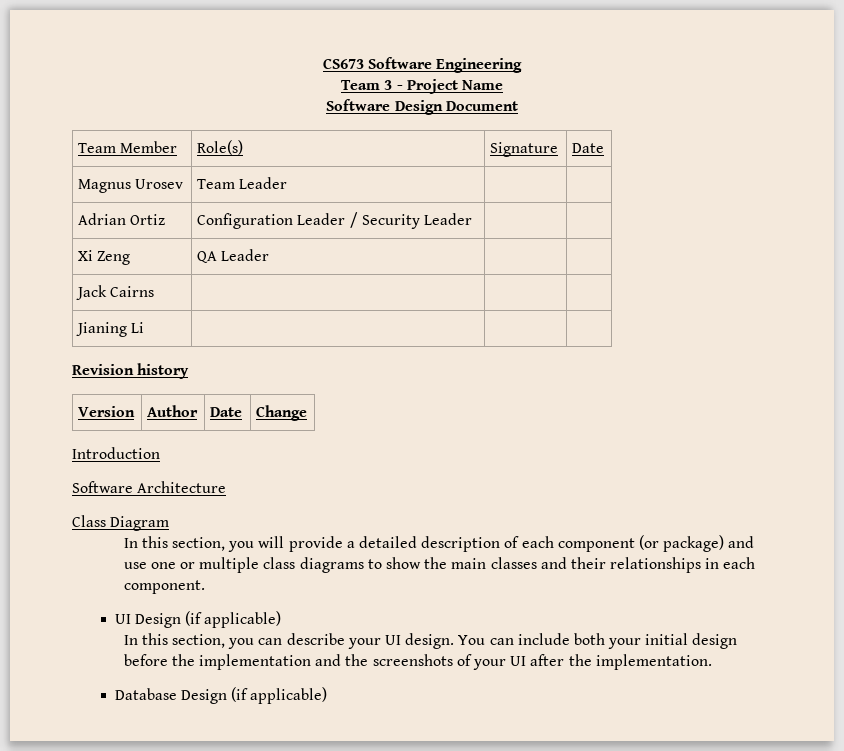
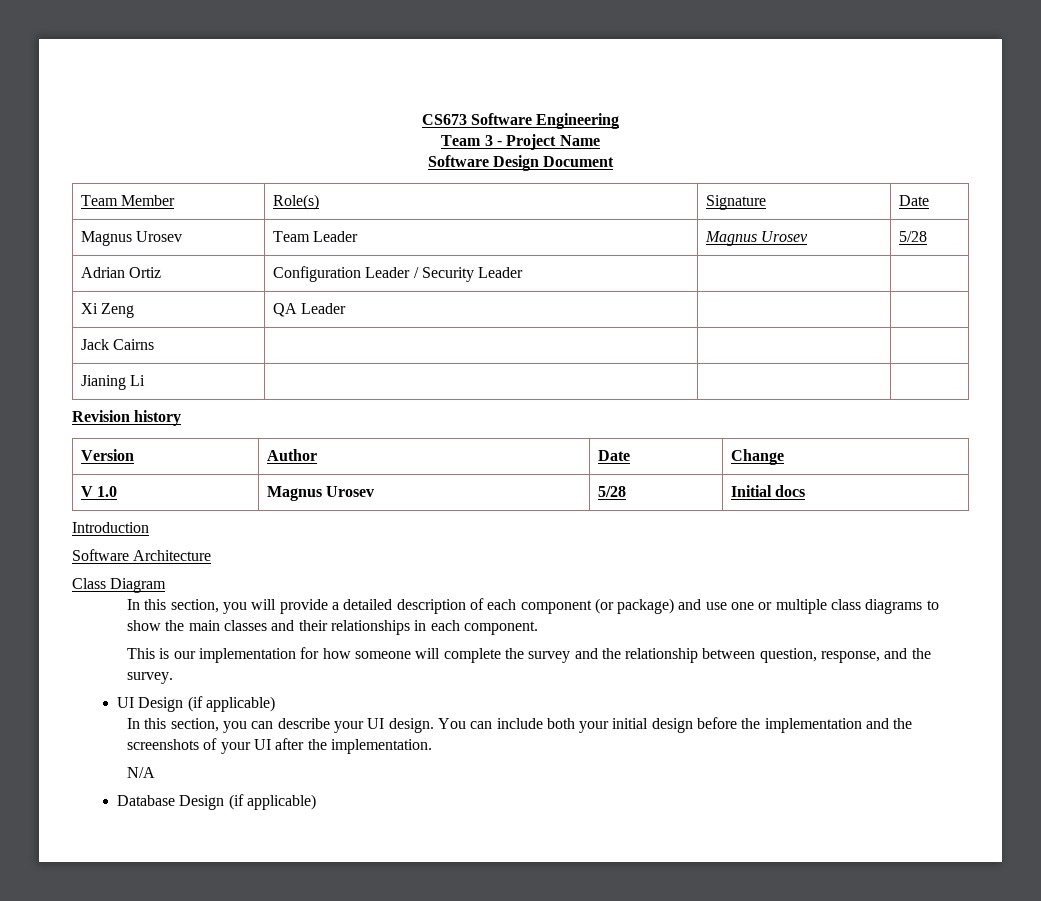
(288, 183) | -> [705,231,809,246] [899,231,928,242] Magnus Urosev | 5/28
(308, 413) none -> [81,486,118,497] [267,486,375,501] [598,486,627,497] [731,485,806,497] // V 1.0 | Magnus Urosev | 5/28 | Initial docs
(205, 587) none -> [126,647,931,663] [126,672,173,684] // This is our implementation for how someone will complete the survey and the relationship between question, response, and the survey.
(712, 662) none -> [126,767,155,778] // N/A

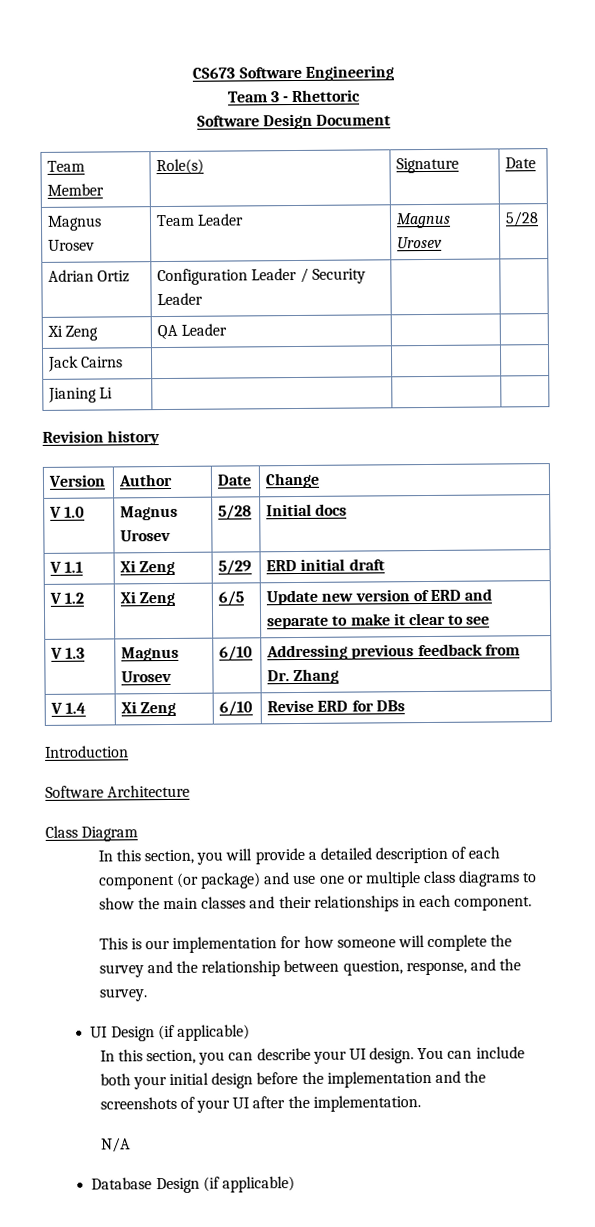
[506,134,600,150] Project Name -> [291,89,362,103] Rhettoric
(806, 491) none -> [49,561,84,573] [120,560,176,576] [218,559,253,575] [266,558,385,572] [49,592,85,604] [120,591,176,607] [218,590,245,606] [266,588,493,606] [267,612,491,630] [50,647,86,659] [121,646,180,662] [121,670,173,683] [219,645,254,661] [266,643,520,661] [267,668,340,685] [50,702,87,714] [121,701,177,717] [219,700,254,716] [267,699,405,713] // V 1.1 | Xi Zeng | 5/29 | ERD initial draft // V 1.2 | Xi Zeng | 6/5 | Update new version of ERD and separate to make it clear to see // V 1.3 | Magnus Urosev | 6/10 | Addressing previous feedback from Dr. Zhang // V 1.4 | Xi Zeng | 6/10 | Revise ERD for DBs

